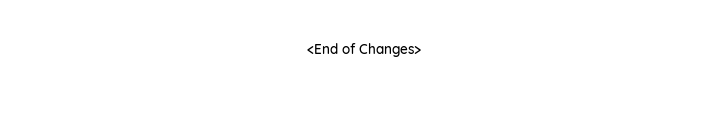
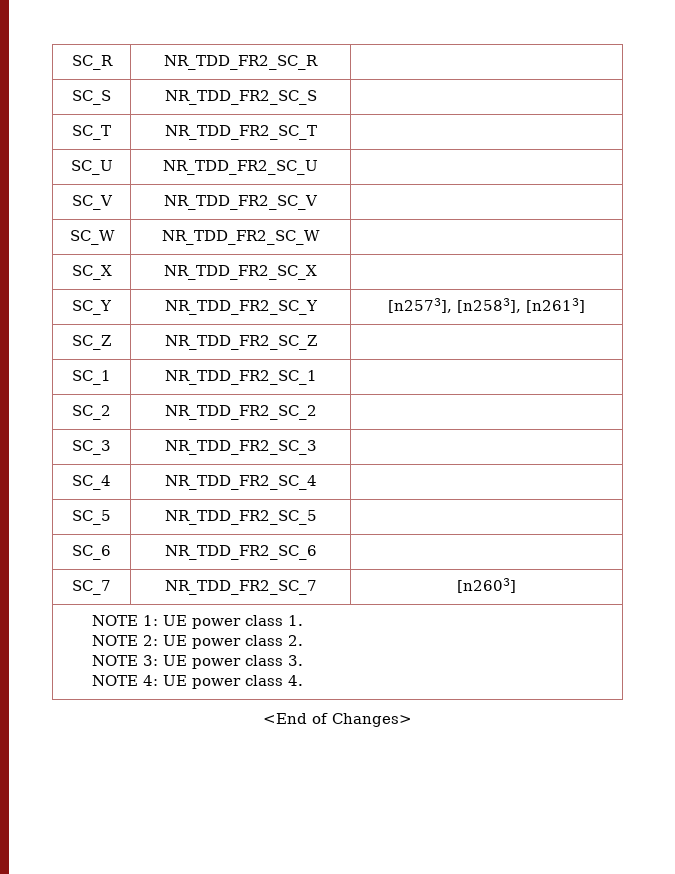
(307, 48) none -> [71,55,113,70] [164,55,318,70] [72,90,111,105] [164,90,317,105] [72,125,111,140] [164,125,317,140] [70,160,113,175] [163,160,318,175] [71,195,113,210] [164,195,318,210] [69,230,115,245] [162,230,320,245] [71,265,112,280] [164,265,317,280] [72,300,112,315] [164,300,318,315] [388,298,585,313] [72,335,111,350] [164,335,317,350] [72,370,111,385] [164,370,317,385] [72,405,111,420] [164,405,317,420] [72,440,111,455] [164,440,317,455] [72,475,111,490] [164,475,317,490] [72,510,111,525] [164,510,317,525] [72,545,111,560] [164,545,317,560] [72,580,111,595] [164,580,317,595] [457,578,516,593] [91,615,303,629] [91,635,303,649] [91,655,303,669] [91,675,303,689] SC_R | NR_TDD_FR2_SC_R | // SC_S | NR_TDD_FR2_SC_S | // SC_T | NR_TDD_FR2_SC_T | // SC_U | NR_TDD_FR2_SC_U | // SC_V | NR_TDD_FR2_SC_V | // SC_W | NR_TDD_FR2_SC_W | // SC_X | NR_TDD_FR2_SC_X | // SC_Y | NR_TDD_FR2_SC_Y | [n2573], [n2583], [n2613] // SC_Z | NR_TDD_FR2_SC_Z | // SC_1 | NR_TDD_FR2_SC_1 | // SC_2 | NR_TDD_FR2_SC_2 | // SC_3 | NR_TDD_FR2_SC_3 | // SC_4 | NR_TDD_FR2_SC_4 | // SC_5 | NR_TDD_FR2_SC_5 | // SC_6 | NR_TDD_FR2_SC_6 | // SC_7 | NR_TDD_FR2_SC_7 | [n2603] // NOTE 1: UE power class 1. // NOTE 2: UE power class 2. // NOTE 3: UE power class 3. // NOTE 4: UE power class 4. //

